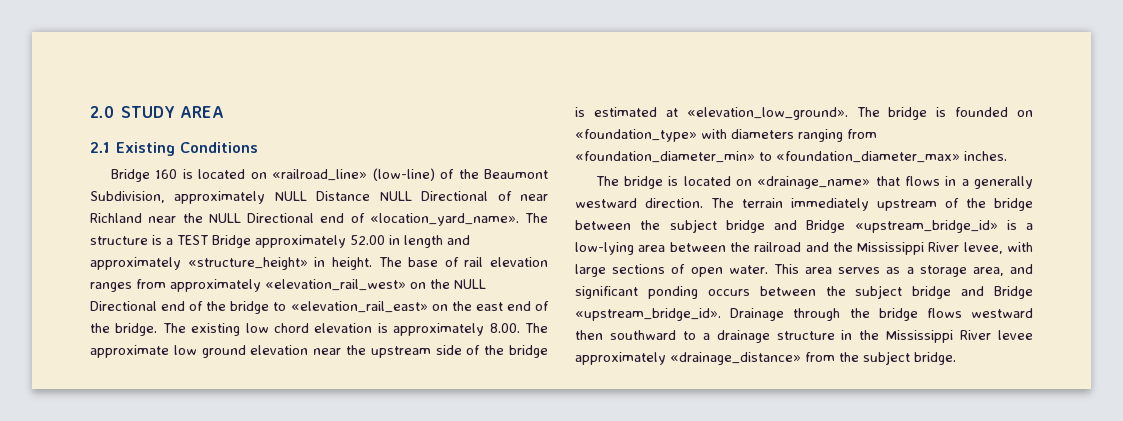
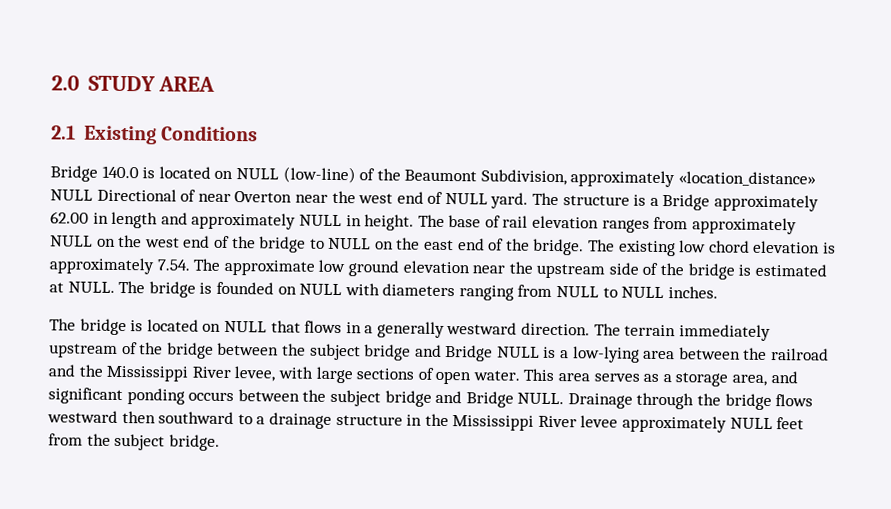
[155,169,368,181] 160 is located on «railroad_line» -> [101,165,279,180] 140.0 is located on NULL
[274,191,371,201] NULL Distance -> [678,171,817,187] «location_distance»
[90,213,519,226] Richland near the NULL Directional end of «location_yard_name». -> [234,190,529,209] Overton near the west end of NULL yard.
[177,235,208,245] TEST -> (659, 201) none
[350,235,385,245] 52.00 -> [50,211,89,224] 62.00
[187,257,308,270] «structure_height» -> [298,214,342,227] NULL
[265,279,486,291] [90,301,157,311] «elevation_rail_west» on the NULL Directional -> [50,234,180,248] NULL on the west
[290,301,428,313] «elevation_rail_east» -> [328,237,372,250] NULL
[489,323,520,333] 8.00. -> [156,259,190,271] 7.54.
[686,107,848,120] «elevation_low_ground». -> [67,281,115,293] NULL.
[575,129,697,142] «foundation_type» -> [299,283,343,296] NULL
[575,151,960,163] «foundation_diameter_min» to «foundation_diameter_max» -> [556,286,665,299] NULL to NULL
[757,176,871,189] «drainage_name» -> [223,320,267,333] NULL
[854,220,998,233] «upstream_bridge_id» -> [496,346,540,358] NULL
[575,308,721,321] «upstream_bridge_id». -> [517,392,565,405] NULL.
[670,352,801,365] «drainage_distance» -> [729,417,805,430] NULL feet

